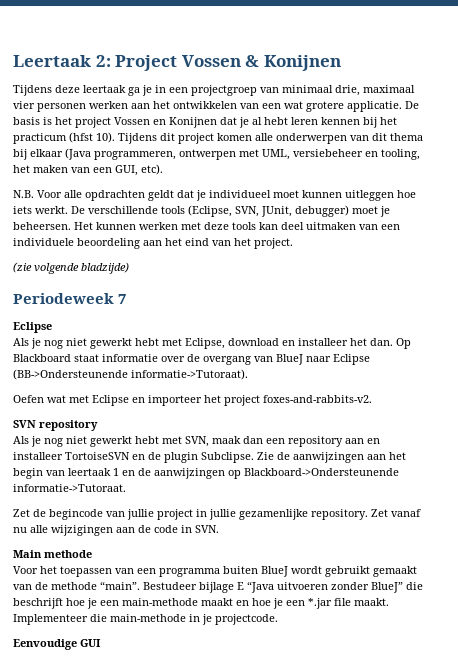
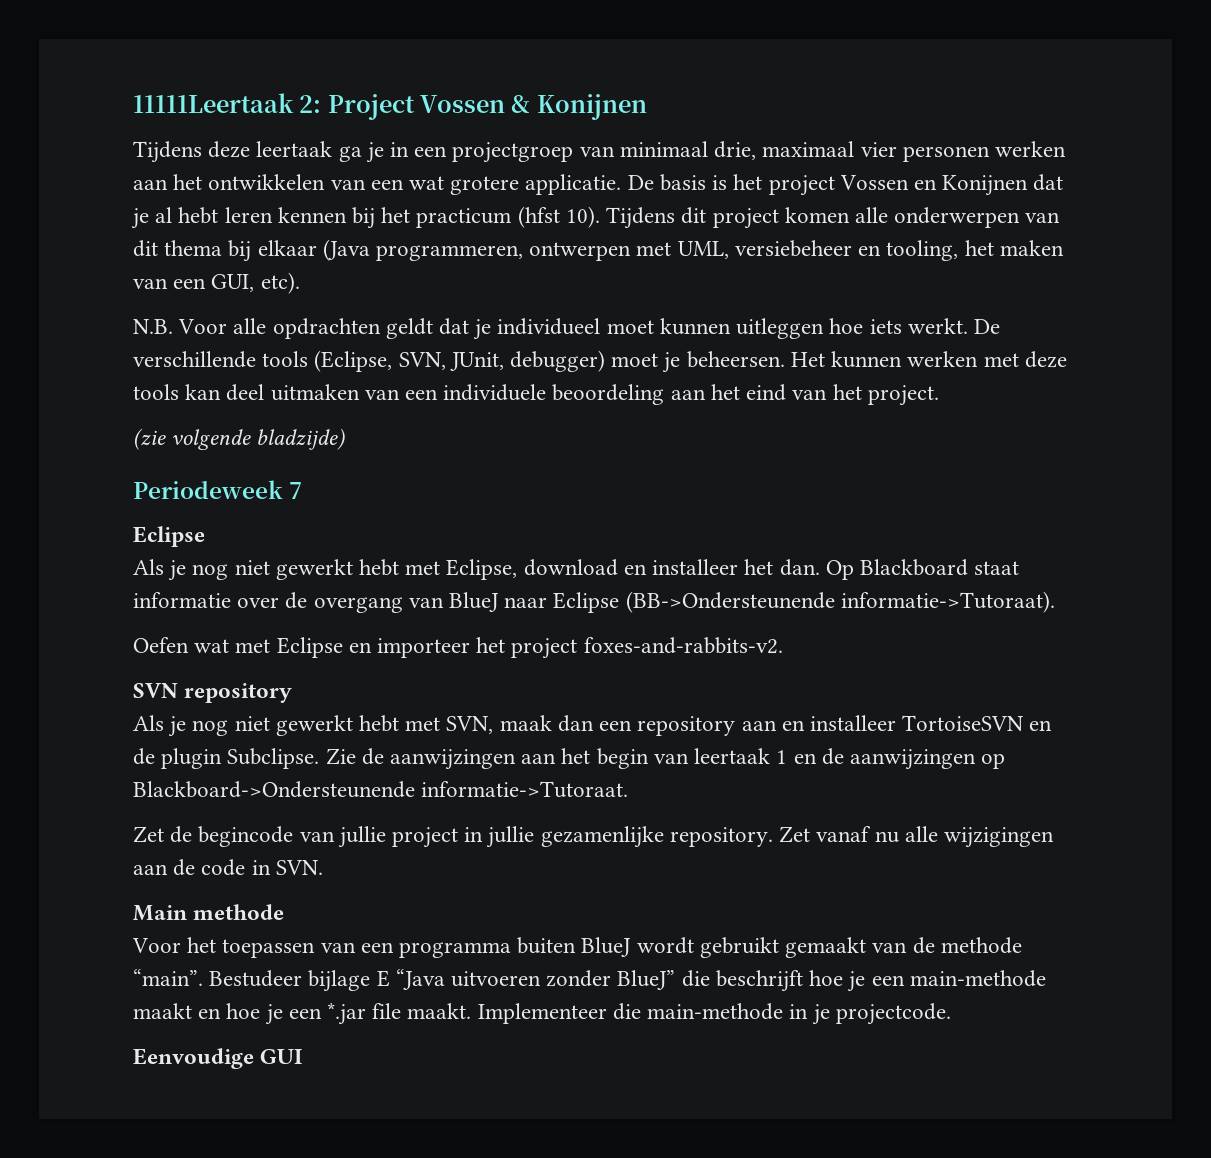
[13,55,91,67] Leertaak -> [133,93,294,113] 11111Leertaak

